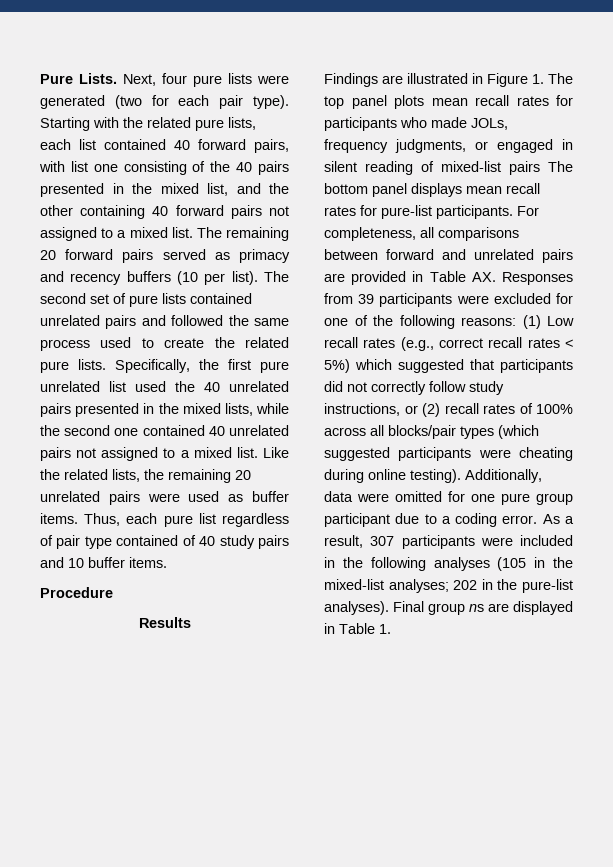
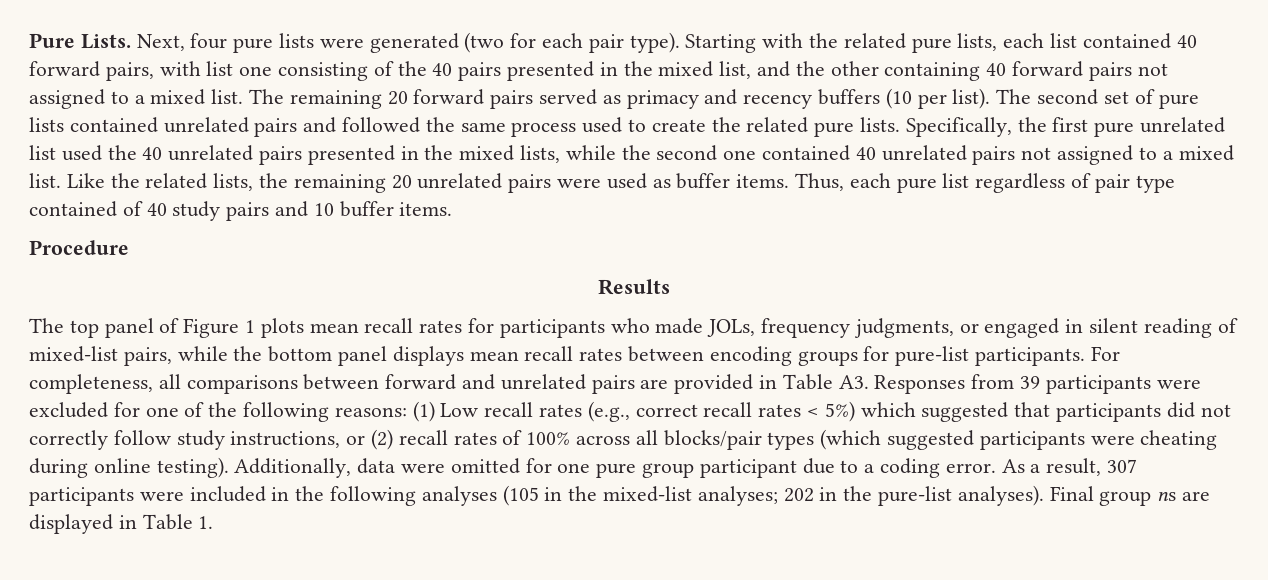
[324,73,573,87] [324,95,387,109] Findings are illustrated in Figure 1. The top panel -> [29,318,256,338] The top panel of Figure 1
[509,161,573,175] pairs The -> [123,346,263,366] pairs, while the
(356, 211) none -> [628,346,858,366] between encoding groups
[471,272,496,282] AX. -> [838,375,869,389] A3.

